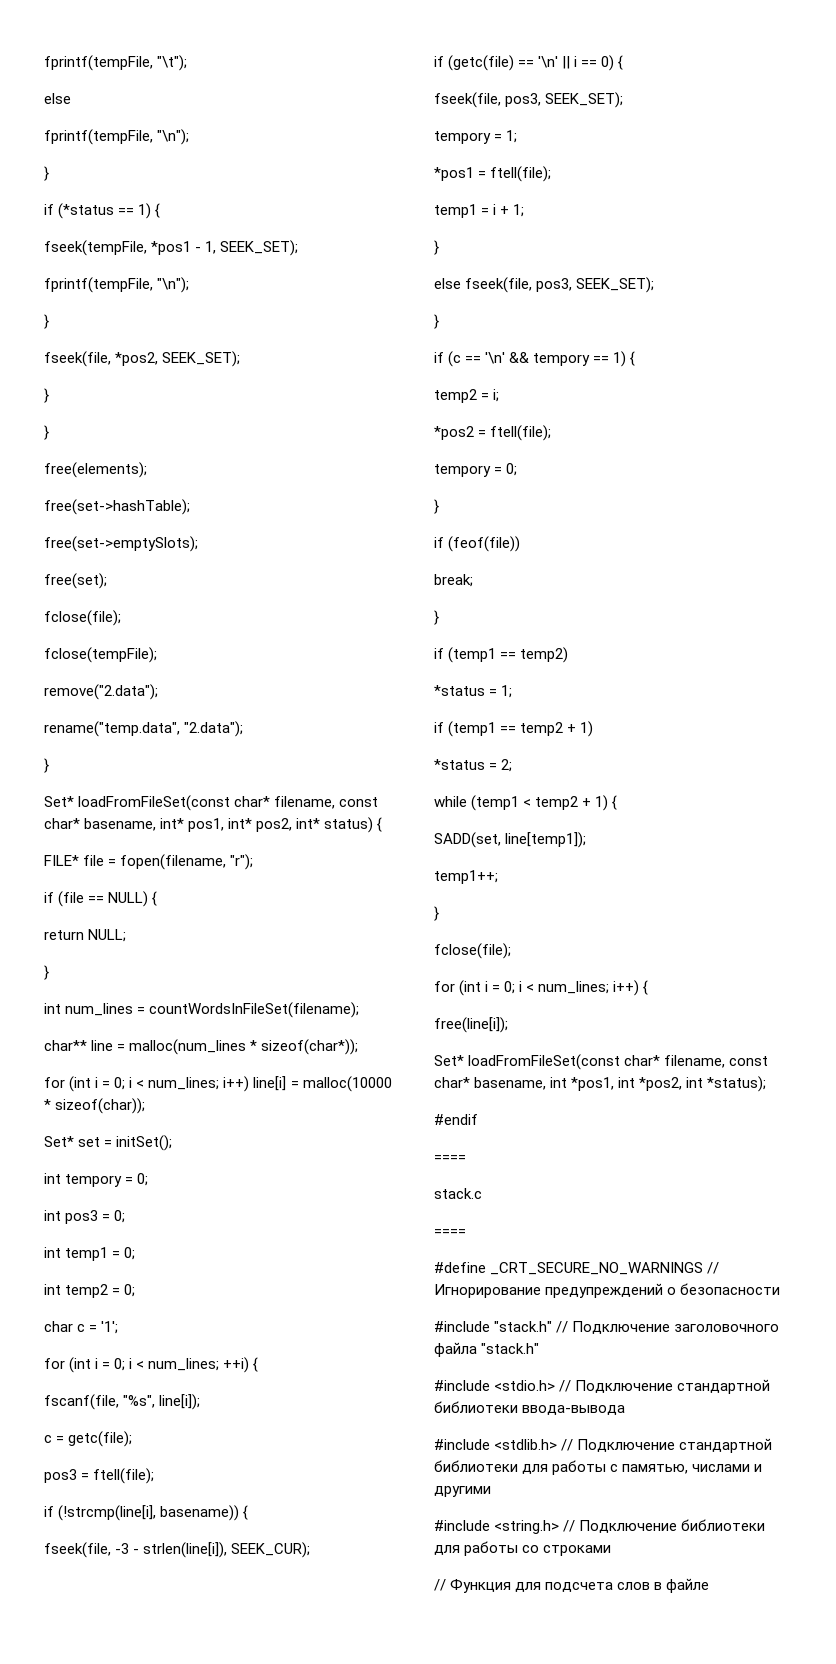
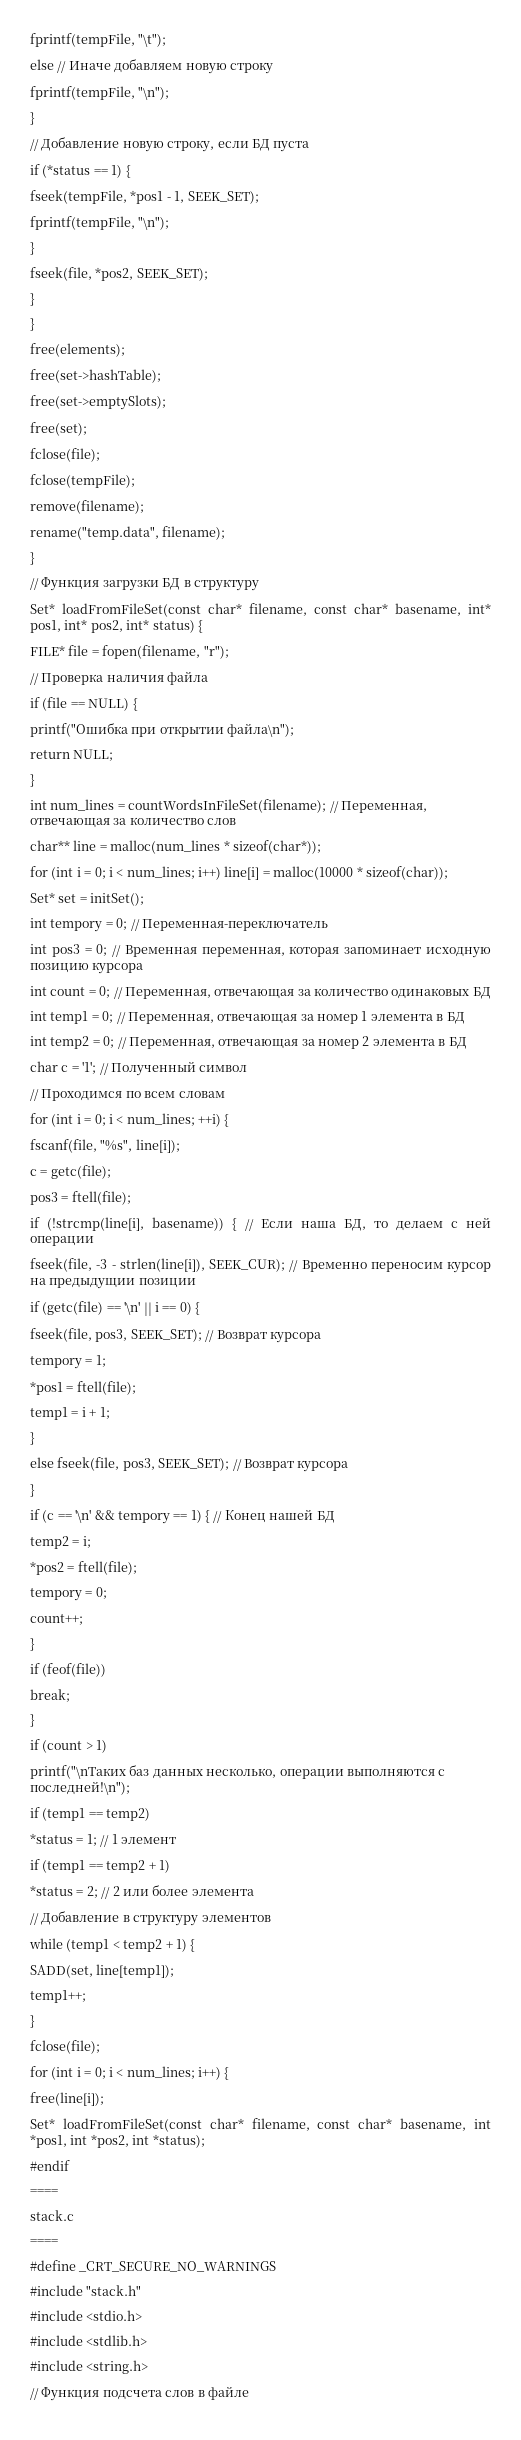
[44,129,190,145] [44,166,49,181] // fprintf(tempFile, "\n"); // } -> [57,59,273,74] [30,86,170,100] [30,112,35,125] [30,137,310,152] // Иначе добавляем новую строку // fprintf(tempFile, "\n"); // } // // Добавление новую строку, если БД пуста
[44,684,158,700] remove("2.data"); -> [30,500,144,514] remove(filename);
[184,721,244,737] [44,758,49,773] "2.data"); // } -> [162,526,226,540] [30,552,35,565] [30,577,259,591] filename); // } // // Функция загрузки БД в структуру
(254, 862) none -> [30,671,209,685] // // Проверка наличия файла
(158, 898) none -> [30,723,295,737] // printf("Ошибка при открытии файла\n");
(360, 1010) none -> [329,801,427,813] [30,817,237,828] // Переменная, отвечающая за количество слов
(149, 1179) none -> [130,919,328,931] // Переменная-переключатель
[44,1247,136,1261] [44,1284,136,1298] [44,1321,119,1334] // int temp1 = 0; // int temp2 = 0; // char c = '1'; -> [112,945,491,958] [30,962,144,974] [30,986,491,999] [30,1011,465,1024] [30,1036,467,1049] [30,1061,248,1076] [30,1089,225,1101] // Временная переменная, которая запоминает исходную позицию курсора // int count = 0; // Переменная, отвечающая за количество одинаковых БД // int temp1 = 0; // Переменная, отвечающая за номер 1 элемента в БД // int temp2 = 0; // Переменная, отвечающая за номер 2 элемента в БД // char c = '1'; // Полученный символ // // Проходимся по всем словам
(249, 1512) none -> [245,1217,491,1231] [30,1236,94,1246] // Если наша БД, то делаем с ней операции
(311, 1550) none -> [289,1260,491,1273] [30,1278,196,1289] // Временно переносим курсор на предыдущии позиции
(624, 100) none -> [205,1330,321,1343] // Возврат курсора
(655, 285) none -> [232,1459,349,1472] // Возврат курсора
(636, 358) none -> [213,1509,335,1523] // Конец нашей БД
(518, 469) none -> [30,1614,83,1625] // count++;
(439, 617) none -> [30,1739,108,1753] [30,1765,446,1779] [30,1781,130,1795] // if (count > 1) // printf("\nТаких баз данных несколько, операции выполняются с последней!\n");
(513, 691) none -> [100,1834,176,1847] // 1 элемент
(513, 765) none -> [101,1885,254,1899] [30,1911,271,1926] // 2 или более элемента // // Добавление в структуру элементов
[707,1262,720,1274] [434,1283,781,1298] [434,1321,780,1334] [434,1342,540,1357] [434,1379,771,1394] [434,1401,626,1415] [434,1438,773,1453] [434,1460,763,1475] [434,1486,491,1497] [434,1519,766,1534] [434,1541,612,1556] [434,1579,542,1593] // Игнорирование предупреждений о безопасности // #include "stack.h" // Подключение заголовочного файла "stack.h" // #include <stdio.h> // Подключение стандартной библиотеки ввода-вывода // #include <stdlib.h> // Подключение стандартной библиотеки для работы с памятью, числами и другими // #include <string.h> // Подключение библиотеки для работы со строками // // Функция для -> [30,2285,142,2296] [30,2310,143,2321] [30,2335,148,2346] [30,2360,149,2374] [30,2387,100,2401] // #include "stack.h" // #include <stdio.h> // #include <stdlib.h> // #include <string.h> // // Функция

